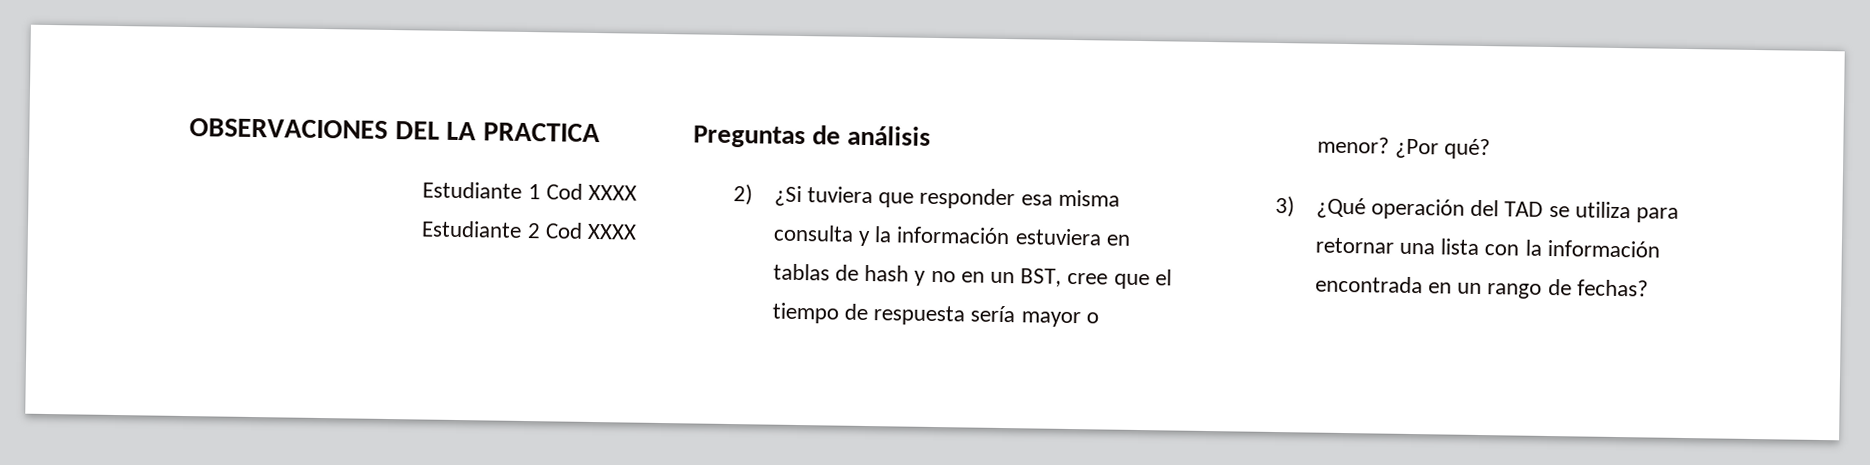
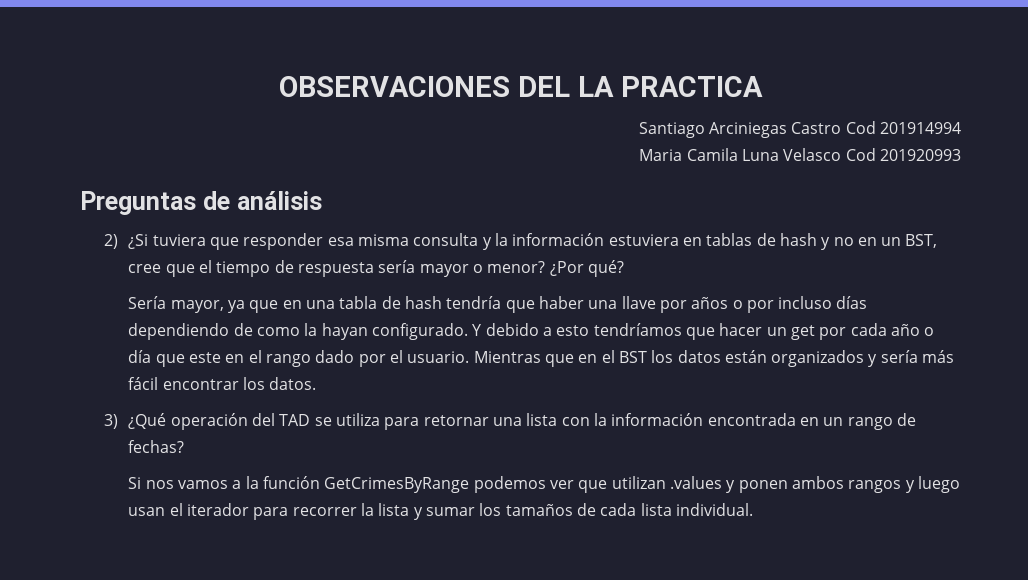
[422,181,637,201] [421,220,637,240] Estudiante 1 Cod XXXX // Estudiante 2 Cod XXXX -> [638,121,962,138] [639,148,962,161] Santiago Arciniegas Castro Cod 201914994 // Maria Camila Luna Velasco Cod 201920993
(1492, 149) none -> [128,296,868,313] [128,323,935,340] [128,350,955,367] [128,377,317,390] // Sería mayor, ya que en una tabla de hash tendría que haber una llave por años o por incluso días dependiendo de como la hayan configurado. Y debido a esto tendríamos que hacer un get por cada año o día que este en el rango dado por el usuario. Mientras que en el BST los datos están organizados y sería más fácil encontrar los datos.
(1649, 288) none -> [128,476,960,493] [128,503,753,520] // Si nos vamos a la función GetCrimesByRange podemos ver que utilizan .values y ponen ambos rangos y luego usan el iterador para recorrer la lista y sumar los tamaños de cada lista individual.

